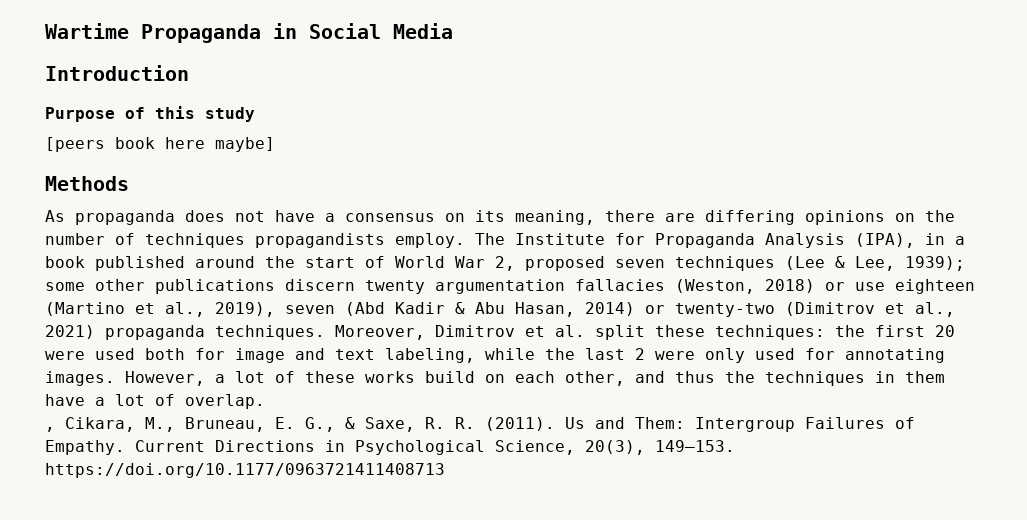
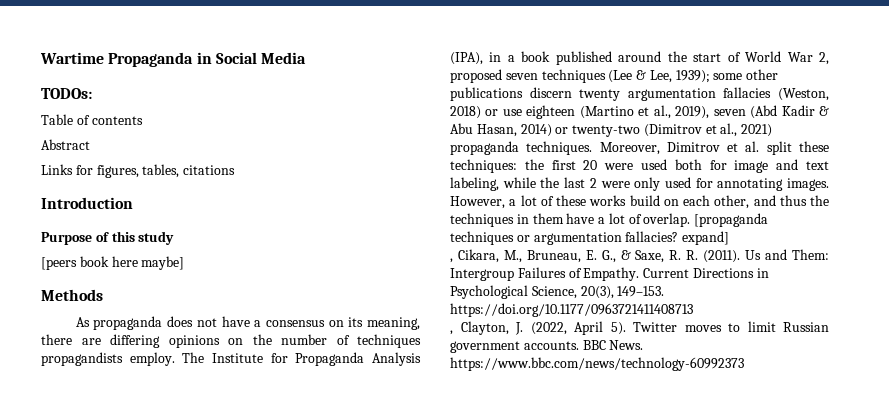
(453, 31) none -> [41,88,92,99] [41,114,143,125] [41,139,90,150] [41,164,236,178] // TODOs: // Table of contents // Abstract // Links for figures, tables, citations
(265, 401) none -> [694,213,769,227] [450,231,730,245] [propaganda techniques or argumentation fallacies? expand]
(445, 470) none -> [450,321,829,335] [450,340,644,353] [450,357,744,371] // , Clayton, J. (2022, April 5). Twitter moves to limit Russian government accounts. BBC News. https://www.bbc.com/news/technology-60992373

